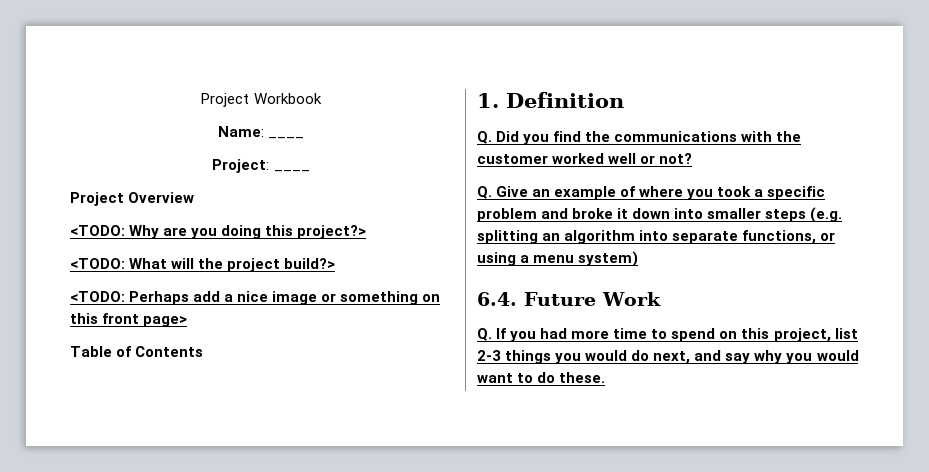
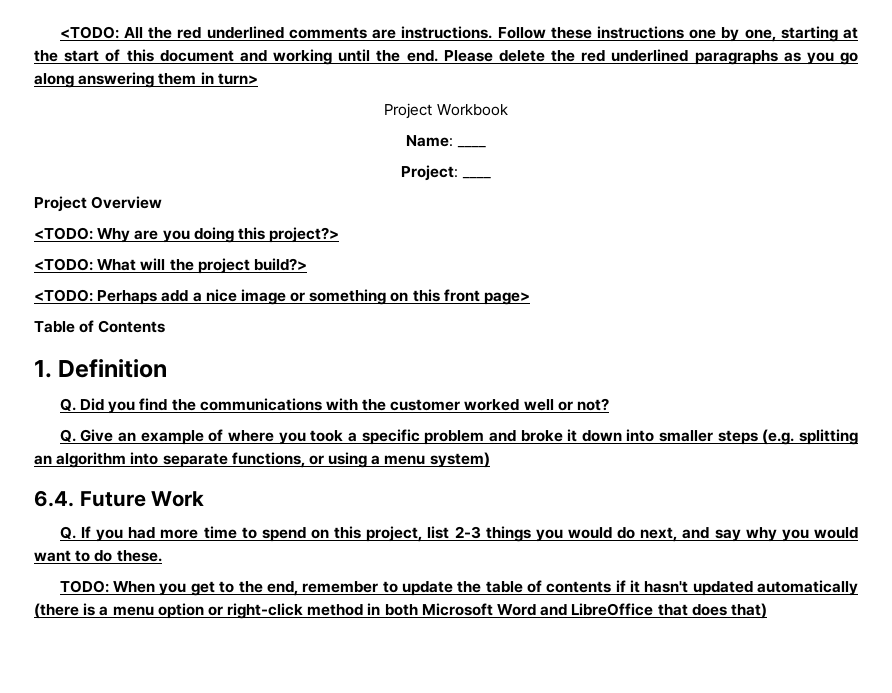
(201, 100) none -> [59,26,859,42] [34,49,858,65] [34,72,258,88] <TODO: All the red underlined comments are instructions. Follow these instructions one by one, starting at the start of this document and working until the end. Please delete the red underlined paragraphs as you go along answering them in turn> //
(606, 377) none -> [59,580,858,596] [34,603,767,619] // TODO: When you get to the end, remember to update the table of contents if it hasn't updated automatically (there is a menu option or right-click method in both Microsoft Word and LibreOffice that does that)

